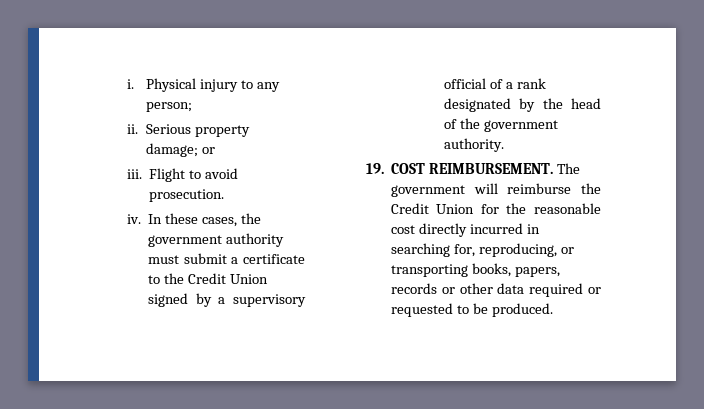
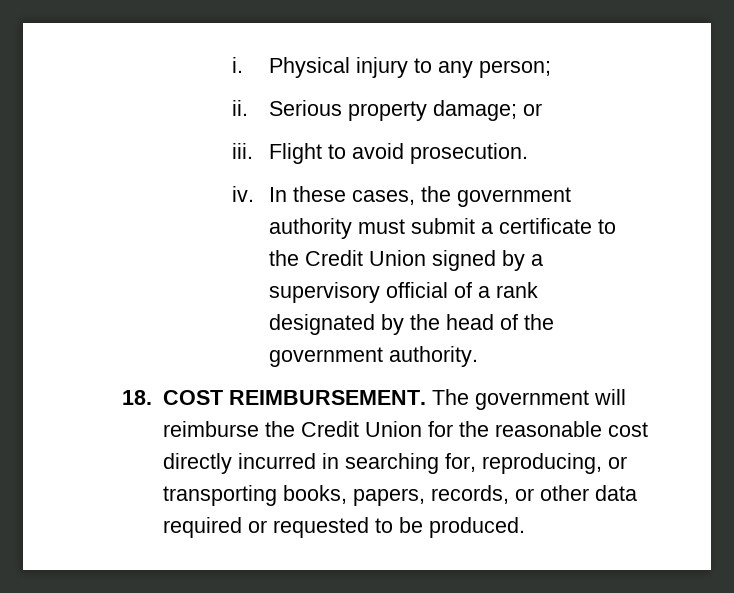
[365,163,384,174] 19. -> [121,390,152,405] 18.
[390,283,437,294] records -> [430,485,509,504] records,

